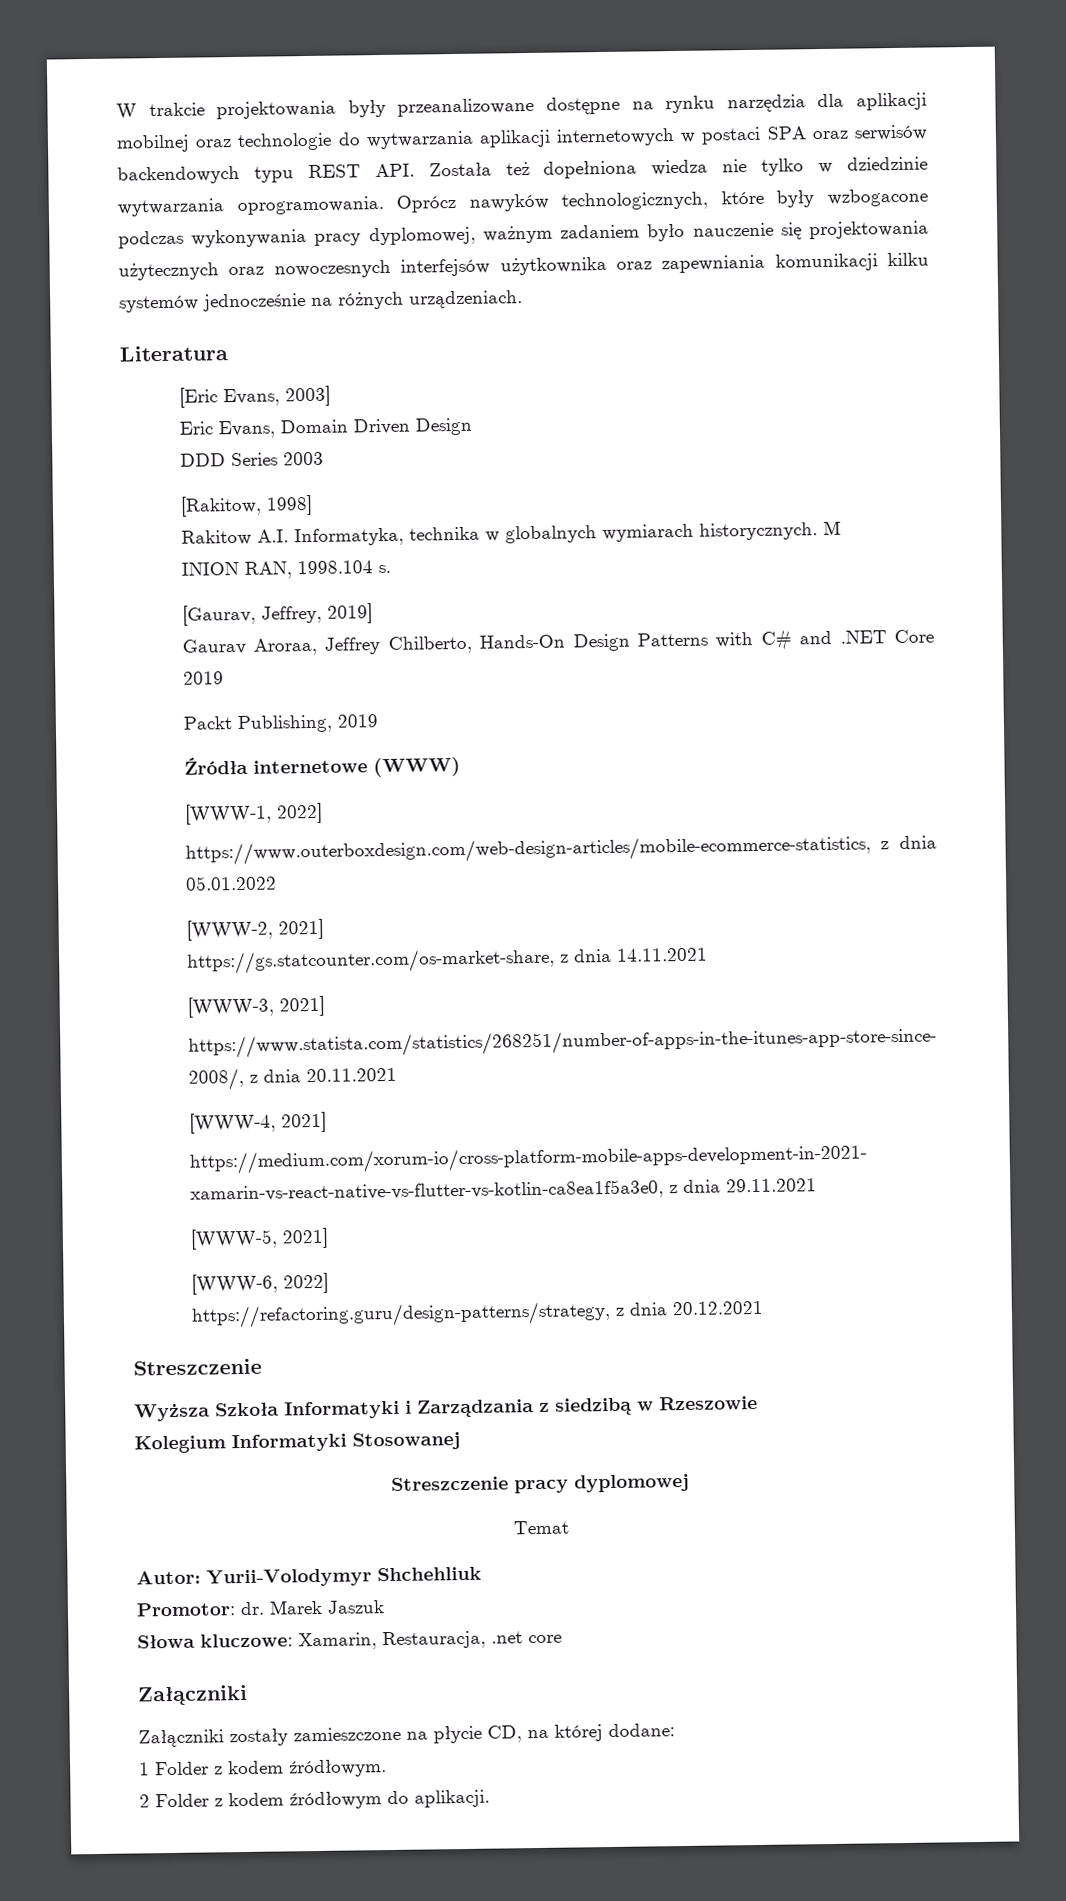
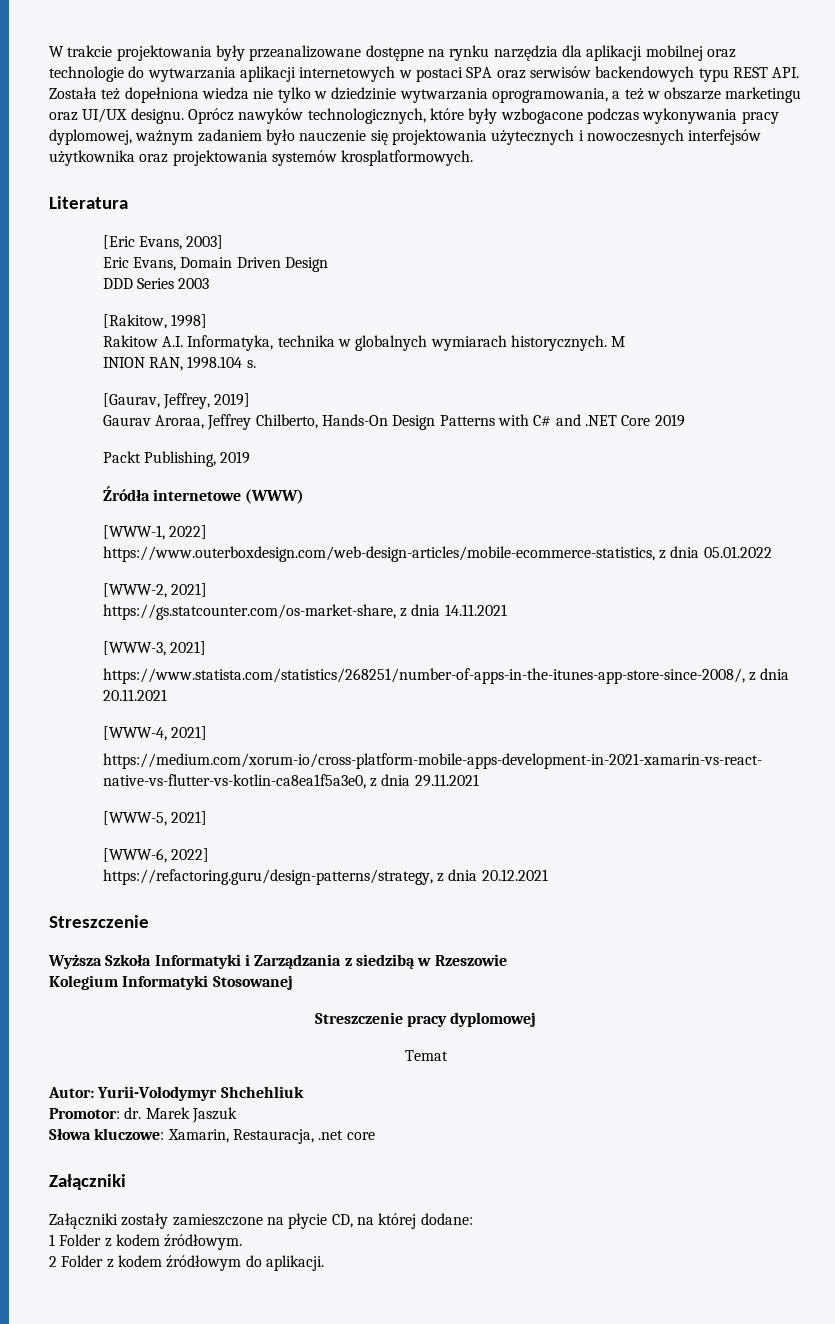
[236,195,384,215] oprogramowania. -> [491,87,802,103] [49,108,184,124] oprogramowania, a też w obszarze marketingu oraz UI/UX designu.
[228,266,265,276] oraz -> [578,130,584,141] i
[661,252,929,274] [119,290,523,313] zapewniania komunikacji kilku systemów jednocześnie na różnych urządzeniach. -> [172,150,474,166] projektowania systemów krosplatformowych.

